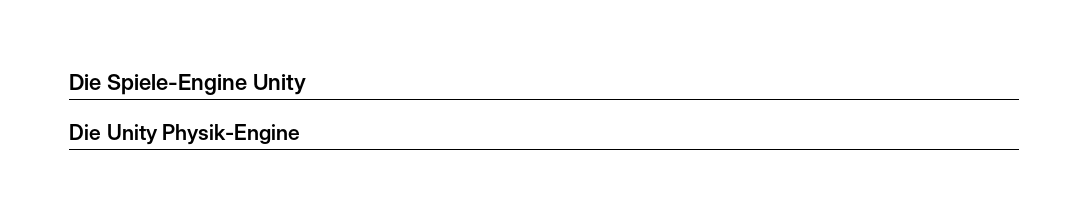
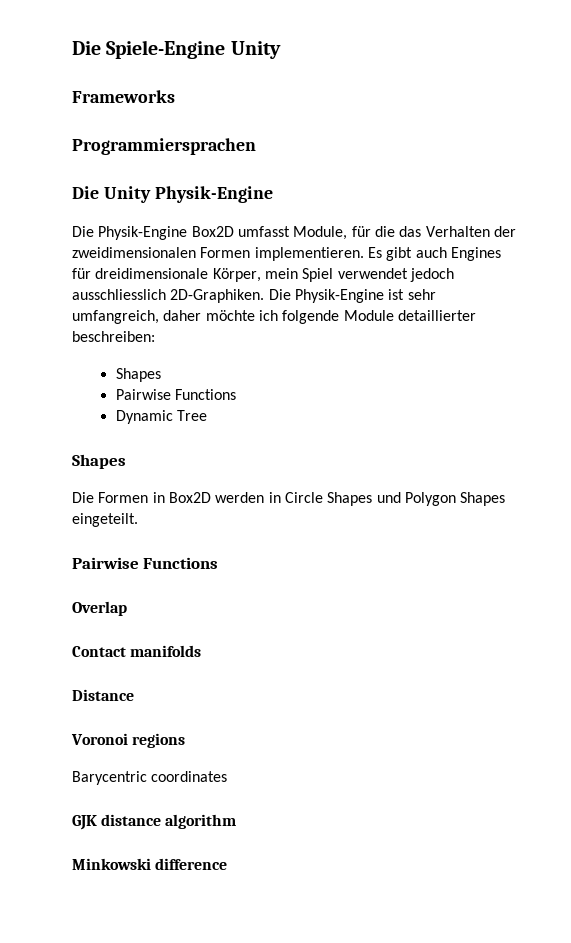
(306, 84) none -> [72,90,175,103] [72,138,256,155] // Frameworks // Programmiersprachen
(301, 134) none -> [72,226,516,240] [72,247,501,261] [72,268,454,282] [72,289,436,303] [72,310,476,324] [72,331,155,342] [115,368,161,382] [115,389,236,400] [115,410,207,424] [72,454,126,469] [72,492,506,506] [72,513,138,527] [72,557,219,569] [72,601,127,616] [72,645,202,657] [72,689,134,701] [71,733,186,748] [72,771,228,785] [72,814,237,830] [72,858,228,870] // Die Physik-Engine Box2D umfasst Module, für die das Verhalten der zweidimensionalen Formen implementieren. Es gibt auch Engines für dreidimensionale Körper, mein Spiel verwendet jedoch ausschliesslich 2D-Graphiken. Die Physik-Engine ist sehr umfangreich, daher möchte ich folgende Module detaillierter beschreiben: // Shapes // Pairwise Functions // Dynamic Tree // Shapes // Die Formen in Box2D werden in Circle Shapes und Polygon Shapes eingeteilt. // Pairwise Functions // Overlap // Contact manifolds // Distance // Voronoi regions // Barycentric coordinates // GJK distance algorithm // Minkowski difference

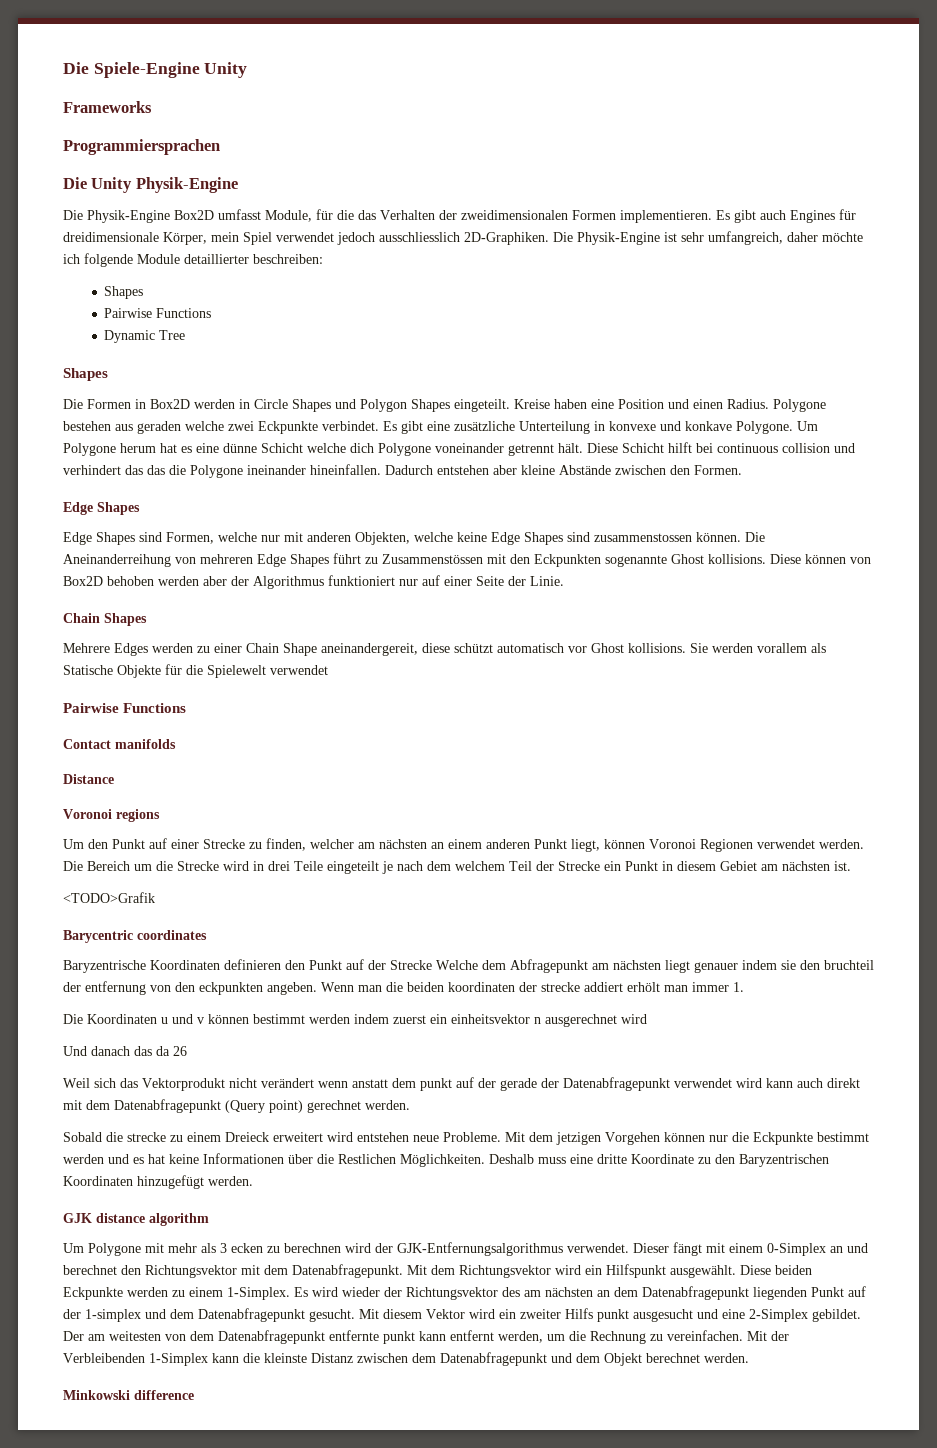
[72,557,219,569] [72,601,127,616] // Pairwise Functions // Overlap -> [514,399,826,412] [63,421,818,434] [63,442,855,456] [63,464,742,478] [63,502,140,515] [63,532,765,545] [63,553,871,567] [63,575,564,589] [63,613,147,626] [63,643,826,656] [63,664,328,678] [63,703,187,713] Kreise haben eine Position und einen Radius. Polygone bestehen aus geraden welche zwei Eckpunkte verbindet. Es gibt eine zusätzliche Unterteilung in konvexe und konkave Polygone. Um Polygone herum hat es eine dünne Schicht welche dich Polygone voneinander getrennt hält. Diese Schicht hilft bei continuous collision und verhindert das das die Polygone ineinander hineinfallen. Dadurch entstehen aber kleine Abstände zwischen den Formen. // Edge Shapes // Edge Shapes sind Formen, welche nur mit anderen Objekten, welche keine Edge Shapes sind zusammenstossen können. Die Aneinanderreihung von mehreren Edge Shapes führt zu Zusammenstössen mit den Eckpunkten sogenannte Ghost kollisions. Diese können von Box2D behoben werden aber der Algorithmus funktioniert nur auf einer Seite der Linie. // Chain Shapes // Mehrere Edges werden zu einer Chain Shape aneinandergereit, diese schützt automatisch vor Ghost kollisions. Sie werden vorallem als Statische Objekte für die Spielewelt verwendet // Pairwise Functions
[72,771,228,785] [72,814,237,830] Barycentric coordinates // GJK distance algorithm -> [63,838,864,852] [63,861,851,874] [63,892,155,903] [63,930,207,943] [63,959,874,973] [63,981,744,995] [63,1014,647,1027] [63,1046,187,1056] [63,1077,860,1091] [63,1099,410,1113] [63,1132,869,1145] [63,1153,829,1167] [63,1175,253,1189] [63,1213,209,1226] [63,1242,868,1256] [63,1264,812,1278] [63,1286,866,1300] [63,1308,861,1322] [63,1330,789,1344] [63,1352,749,1366] Um den Punkt auf einer Strecke zu finden, welcher am nächsten an einem anderen Punkt liegt, können Voronoi Regionen verwendet werden. Die Bereich um die Strecke wird in drei Teile eingeteilt je nach dem welchem Teil der Strecke ein Punkt in diesem Gebiet am nächsten ist. // <TODO>Grafik // Barycentric coordinates // Baryzentrische Koordinaten definieren den Punkt auf der Strecke Welche dem Abfragepunkt am nächsten liegt genauer indem sie den bruchteil der entfernung von den eckpunkten angeben. Wenn man die beiden koordinaten der strecke addiert erhölt man immer 1. // Die Koordinaten u und v können bestimmt werden indem zuerst ein einheitsvektor n ausgerechnet wird // Und danach das da 26 // Weil sich das Vektorprodukt nicht verändert wenn anstatt dem punkt auf der gerade der Datenabfragepunkt verwendet wird kann auch direkt mit dem Datenabfragepunkt (Query point) gerechnet werden. // Sobald die strecke zu einem Dreieck erweitert wird entstehen neue Probleme. Mit dem jetzigen Vorgehen können nur die Eckpunkte bestimmt werden und es hat keine Informationen über die Restlichen Möglichkeiten. Deshalb muss eine dritte Koordinate zu den Baryzentrischen Koordinaten hinzugefügt werden. // GJK distance algorithm // Um Polygone mit mehr als 3 ecken zu berechnen wird der GJK-Entfernungsalgorithmus verwendet. Dieser fängt mit einem 0-Simplex an und berechnet den Richtungsvektor mit dem Datenabfragepunkt. Mit dem Richtungsvektor wird ein Hilfspunkt ausgewählt. Diese beiden Eckpunkte werden zu einem 1-Simplex. Es wird wieder der Richtungsvektor des am nächsten an dem Datenabfragepunkt liegenden Punkt auf der 1-simplex und dem Datenabfragepunkt gesucht. Mit diesem Vektor wird ein zweiter Hilfs punkt ausgesucht und eine 2-Simplex gebildet. Der am weitesten von dem Datenabfragepunkt entfernte punkt kann entfernt werden, um die Rechnung zu vereinfachen. Mit der Verbleibenden 1-Simplex kann die kleinste Distanz zwischen dem Datenabfragepunkt und dem Objekt berechnet werden.

